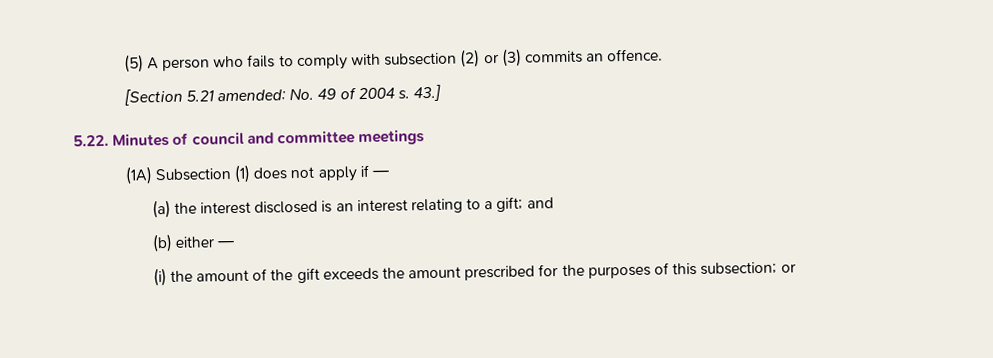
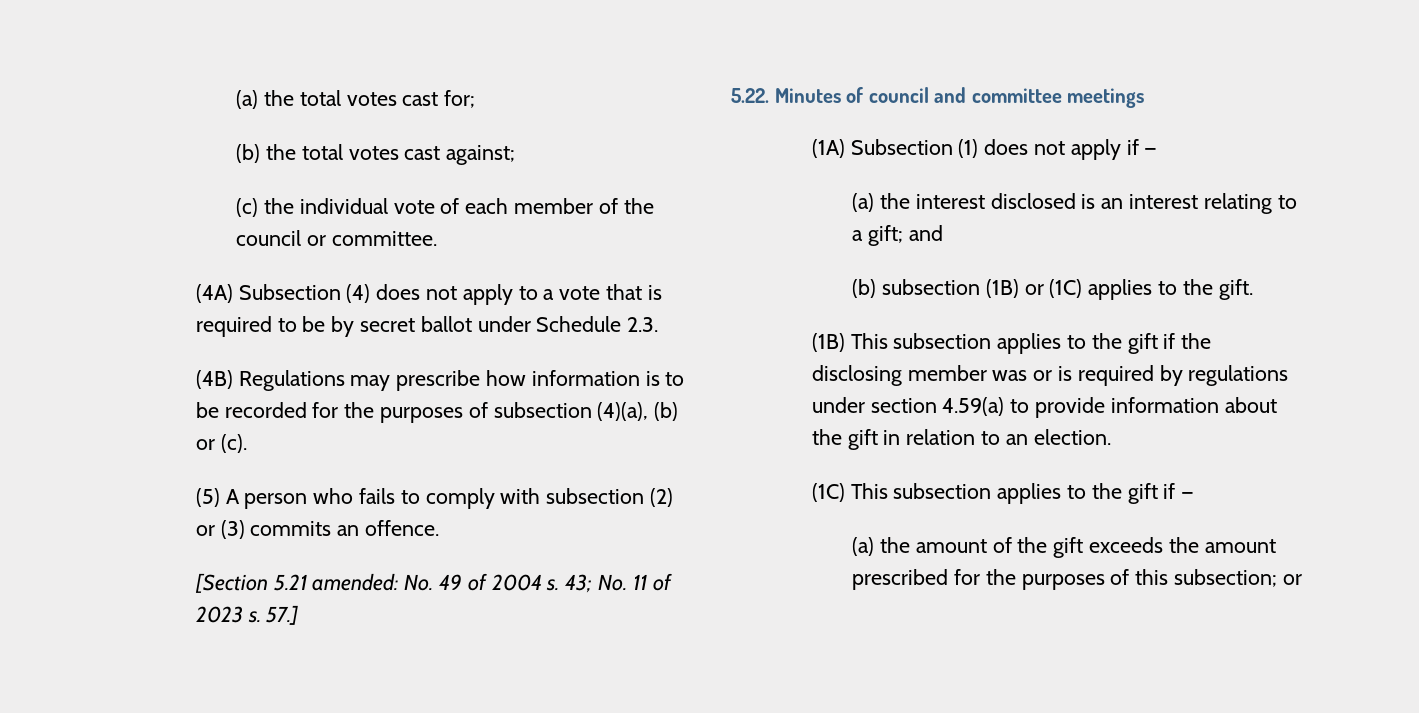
(123, 63) none -> [236,90,476,109] [236,144,516,165] [236,198,654,217] [236,230,437,246] [195,284,662,305] [195,316,659,337] [195,370,685,391] [195,402,679,423] [195,434,247,453] (a) the total votes cast for; // (b) the total votes cast against; // (c) the individual vote of each member of the council or committee. // (4A) Subsection (4) does not apply to a vote that is required to be by secret ballot under Schedule 2.3. // (4B) Regulations may prescribe how information is to be recorded for the purposes of subsection (4)(a), (b) or (c). //
[413,84,442,102] 43.] -> [565,573,672,593] [195,605,299,625] 43; No. 11 of 2023 s. 57.]
[174,236,235,248] [152,268,167,287] either — // (i) -> [881,279,1253,300] [811,333,1212,354] [811,365,1289,386] [811,397,1277,418] [811,429,1111,450] [811,483,1195,504] [852,537,875,556] subsection (1B) or (1C) applies to the gift. // (1B) This subsection applies to the gift if the disclosing member was or is required by regulations under section 4.59(a) to provide information about the gift in relation to an election. // (1C) This subsection applies to the gift if — // (a)

